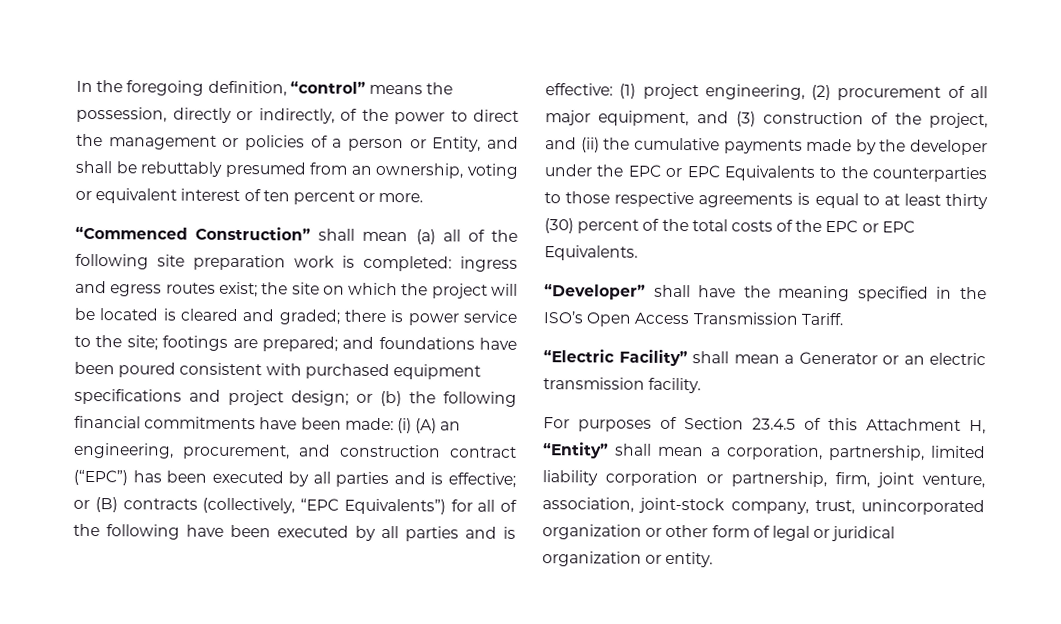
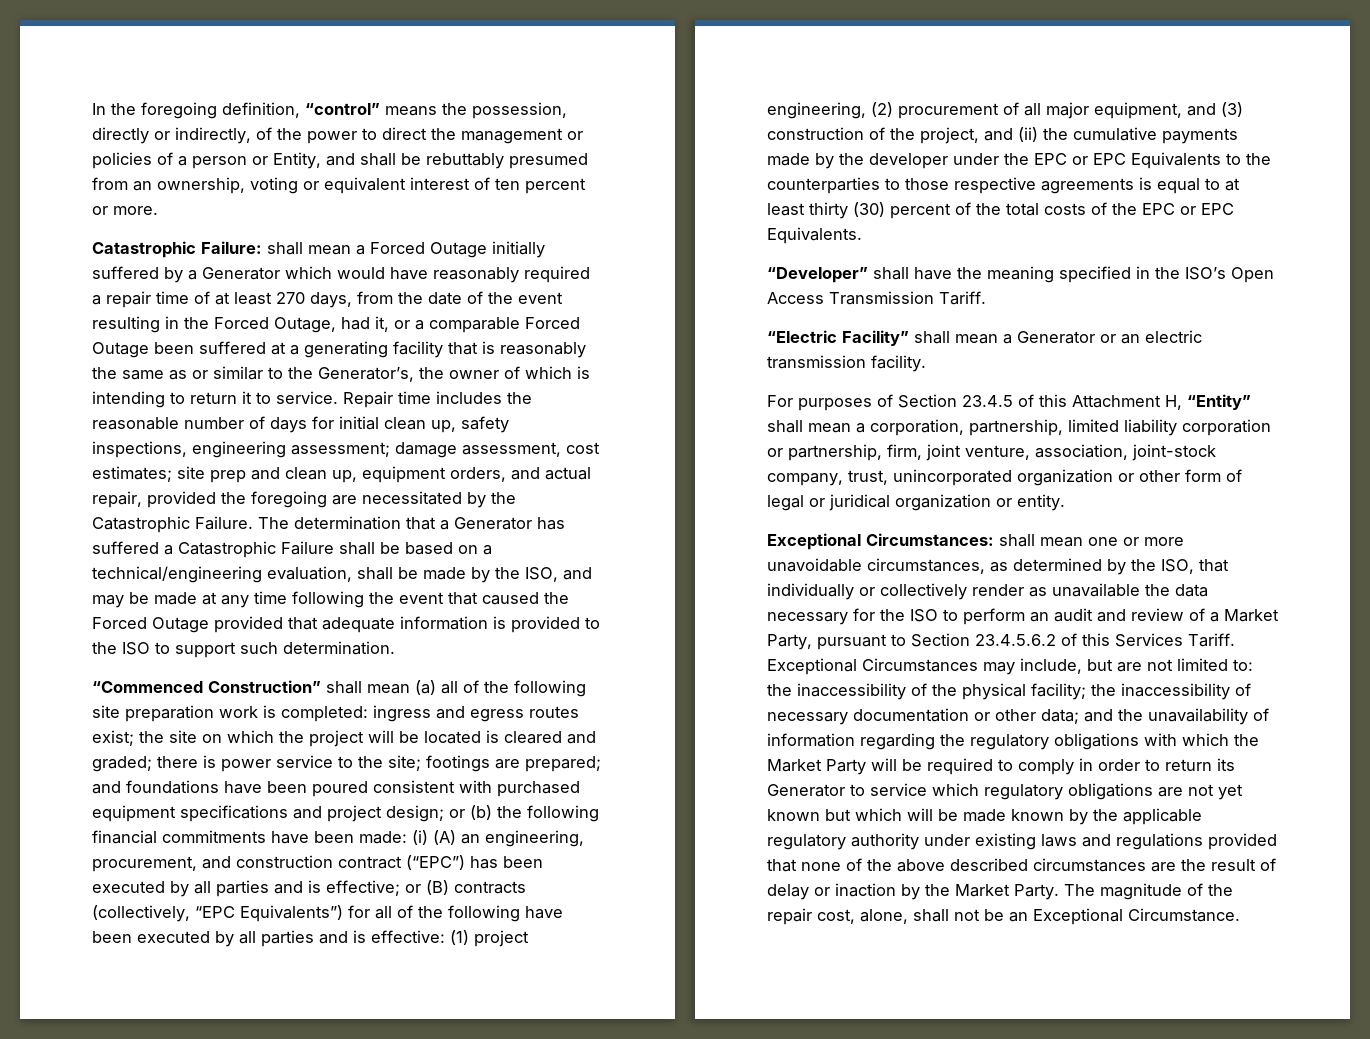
(424, 197) none -> [92,241,545,258] [92,266,590,283] [92,291,563,308] [92,316,580,333] [92,341,586,358] [92,366,590,382] [92,391,532,408] [92,416,509,433] [92,441,600,458] [92,466,591,483] [92,491,516,508] [92,516,565,533] [92,541,492,558] [92,566,592,583] [92,591,569,608] [92,616,600,633] [92,641,395,658] // Catastrophic Failure: shall mean a Forced Outage initially suffered by a Generator which would have reasonably required a repair time of at least 270 days, from the date of the event resulting in the Forced Outage, had it, or a comparable Forced Outage been suffered at a generating facility that is reasonably the same as or similar to the Generator’s, the owner of which is intending to return it to service. Repair time includes the reasonable number of days for initial clean up, safety inspections, engineering assessment; damage assessment, cost estimates; site prep and clean up, equipment orders, and actual repair, provided the foregoing are necessitated by the Catastrophic Failure. The determination that a Generator has suffered a Catastrophic Failure shall be based on a technical/engineering evaluation, shall be made by the ISO, and may be made at any time following the event that caused the Forced Outage provided that adequate information is provided to the ISO to support such determination.
(714, 559) none -> [767,533,1184,550] [767,558,1229,575] [767,583,1208,600] [767,608,1279,625] [767,633,1235,650] [767,658,1253,675] [767,683,1251,700] [767,708,1269,725] [767,733,1259,750] [767,758,1235,775] [767,783,1243,800] [767,808,1202,825] [767,833,1277,850] [767,858,1276,872] [767,883,1233,900] [767,908,1240,925] // Exceptional Circumstances: shall mean one or more unavoidable circumstances, as determined by the ISO, that individually or collectively render as unavailable the data necessary for the ISO to perform an audit and review of a Market Party, pursuant to Section 23.4.5.6.2 of this Services Tariff. Exceptional Circumstances may include, but are not limited to: the inaccessibility of the physical facility; the inaccessibility of necessary documentation or other data; and the unavailability of information regarding the regulatory obligations with which the Market Party will be required to comply in order to return its Generator to service which regulatory obligations are not yet known but which will be made known by the applicable regulatory authority under existing laws and regulations provided that none of the above described circumstances are the result of delay or inaction by the Market Party. The magnitude of the repair cost, alone, shall not be an Exceptional Circumstance.

